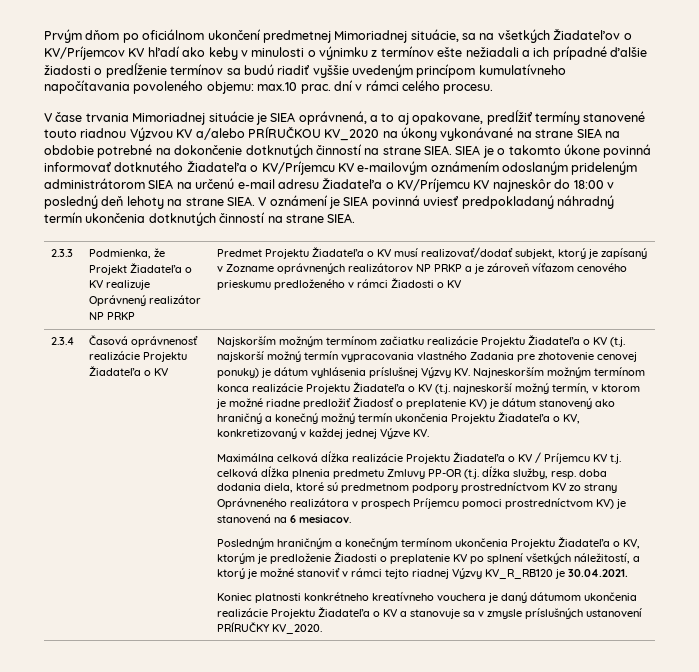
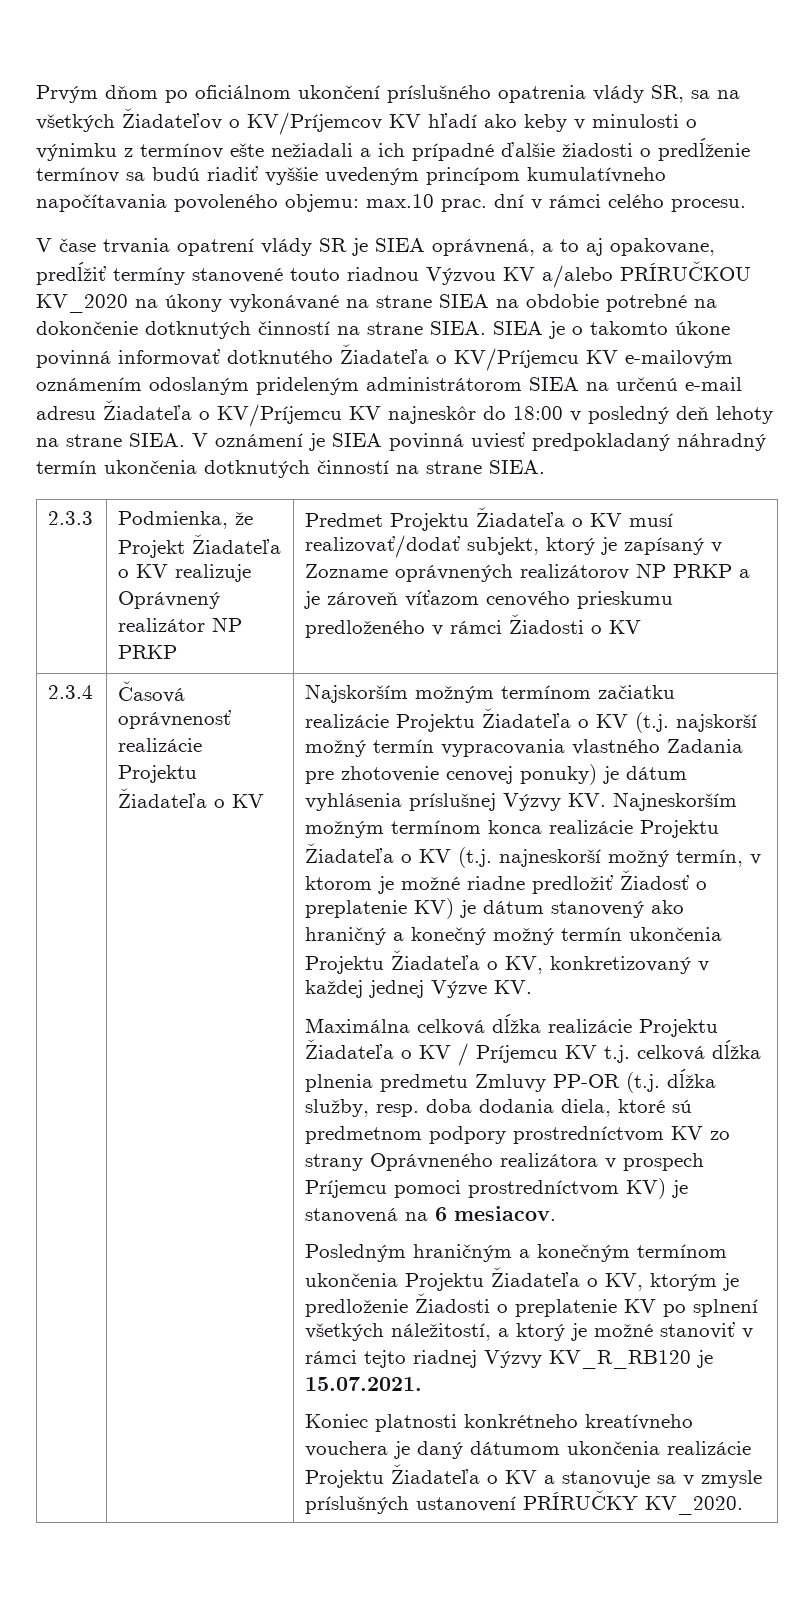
[262,29,459,43] predmetnej Mimoriadnej situácie, -> [387,85,684,103] príslušného opatrenia vlády SR,
[132,111,254,125] Mimoriadnej situácie -> [177,238,347,256] opatrení vlády SR
[568,569,629,577] 30.04.2021. -> [305,1377,423,1391] 15.07.2021.

